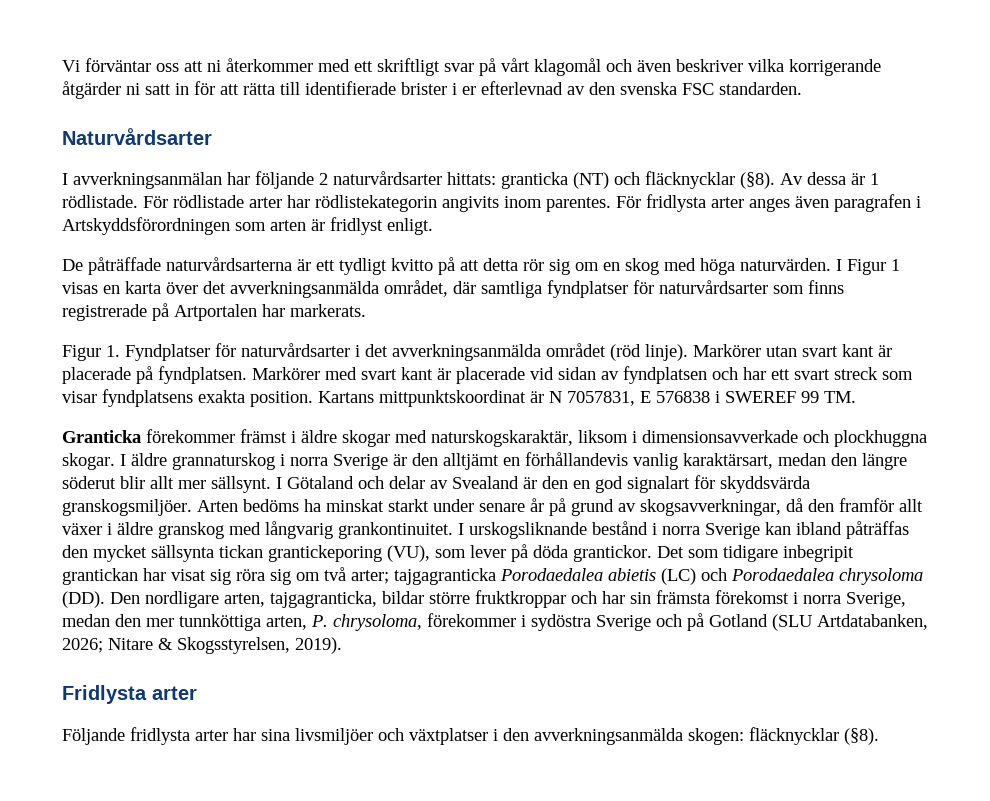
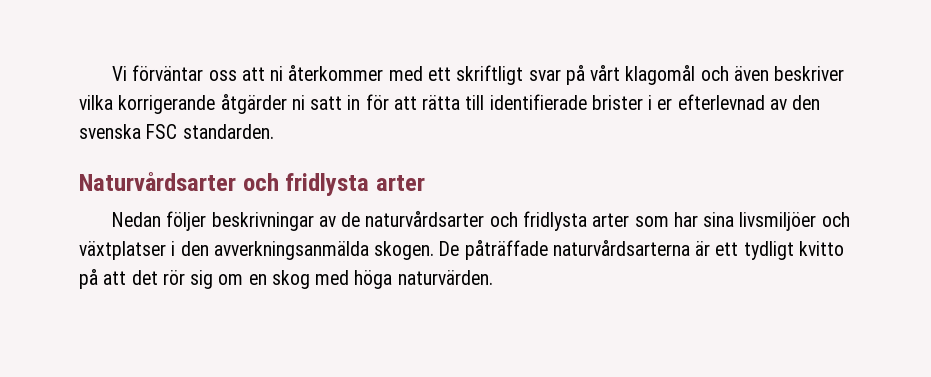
[62,171,879,189] [62,194,921,212] [62,217,433,235] // I avverkningsanmälan har följande 2 naturvårdsarter hittats: granticka (NT) och fläcknycklar (§8). Av dessa är 1 rödlistade. För rödlistade arter har rödlistekategorin angivits inom parentes. För fridlysta arter anges även paragrafen i Artskyddsförordningen som arten är fridlyst enligt. // -> [242,173,425,196] [112,211,850,231] [79,241,435,260] och fridlysta arter // Nedan följer beskrivningar av de naturvårdsarter och fridlysta arter som har sina livsmiljöer och växtplatser i den avverkningsanmälda skogen.
[483,258,518,271] detta -> [131,270,158,285] det
[836,259,900,275] [62,280,844,298] [62,303,366,321] [62,343,892,361] [62,366,913,384] [62,389,856,407] [62,429,927,447] [62,452,907,470] [62,475,810,493] [62,498,923,516] [62,521,909,539] [62,544,854,562] [62,567,923,585] [62,590,906,608] [62,613,928,631] [62,637,342,654] [62,685,197,704] [62,727,879,745] I Figur 1 visas en karta över det avverkningsanmälda området, där samtliga fyndplatser för naturvårdsarter som finns registrerade på Artportalen har markerats. // Figur 1. Fyndplatser för naturvårdsarter i det avverkningsanmälda området (röd linje). Markörer utan svart kant är placerade på fyndplatsen. Markörer med svart kant är placerade vid sidan av fyndplatsen och har ett svart streck som visar fyndplatsens exakta position. Kartans mittpunktskoordinat är N 7057831, E 576838 i SWEREF 99 TM. // Granticka förekommer främst i äldre skogar med naturskogskaraktär, liksom i dimensionsavverkade och plockhuggna skogar. I äldre grannaturskog i norra Sverige är den alltjämt en förhållandevis vanlig karaktärsart, medan den längre söderut blir allt mer sällsynt. I Götaland och delar av Svealand är den en god signalart för skyddsvärda granskogsmiljöer. Arten bedöms ha minskat starkt under senare år på grund av skogsavverkningar, då den framför allt växer i äldre granskog med långvarig grankontinuitet. I urskogsliknande bestånd i norra Sverige kan ibland påträffas den mycket sällsynta tickan grantickeporing (VU), som lever på döda grantickor. Det som tidigare inbegripit grantickan har visat sig röra sig om två arter; tajgagranticka Porodaedalea abietis (LC) och Porodaedalea chrysoloma (DD). Den nordligare arten, tajgagranticka, bildar större fruktkroppar och har sin främsta förekomst i norra Sverige, medan den mer tunnköttiga arten, P. chrysoloma, förekommer i sydöstra Sverige och på Gotland (SLU Artdatabanken, 2026; Nitare & Skogsstyrelsen, 2019). // Fridlysta arter // Följande fridlysta arter har sina livsmiljöer och växtplatser i den avverkningsanmälda skogen: fläcknycklar (§8). -> (493, 277) none

